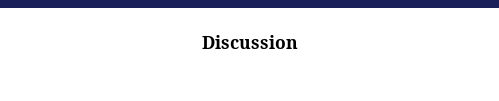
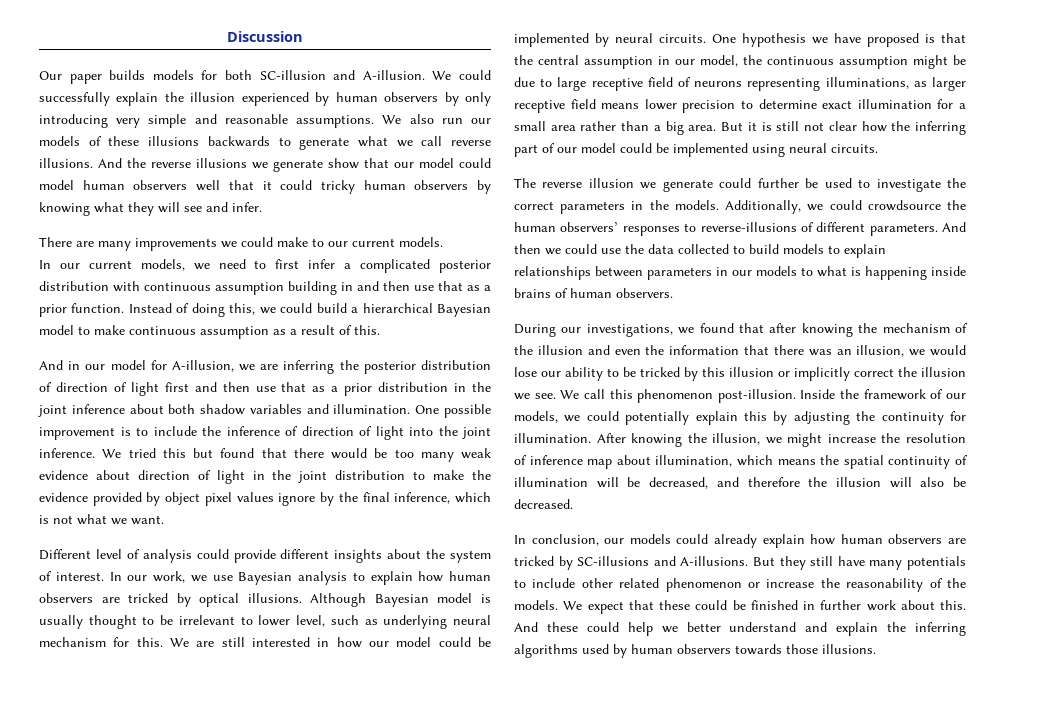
(298, 42) none -> [39,70,492,84] [39,92,492,106] [39,114,492,128] [39,136,491,150] [39,158,491,172] [39,180,491,194] [39,202,262,216] [39,237,443,251] [39,259,492,273] [39,281,491,295] [39,303,491,317] [39,325,380,339] [39,360,492,374] [39,382,492,396] [38,404,491,418] [39,426,491,440] [39,448,491,462] [39,470,492,484] [39,492,492,506] [39,514,164,525] [39,549,491,563] [39,571,491,585] [39,593,491,607] [39,615,492,629] [39,637,491,648] [514,33,966,47] [514,55,966,69] [514,77,966,91] [514,99,966,113] [514,121,966,135] [514,143,878,157] [514,178,966,192] [514,200,966,214] [514,222,966,236] [514,244,886,258] [514,266,966,280] [514,288,673,298] [514,323,968,337] [514,345,966,357] [514,367,966,381] [514,389,966,403] [514,411,966,425] [514,433,966,447] [514,455,969,469] [514,477,966,489] [514,499,573,509] [514,534,966,548] [514,556,967,570] [514,578,966,592] [514,600,966,614] [514,622,966,636] [514,644,876,658] // Our paper builds models for both SC-illusion and A-illusion. We could successfully explain the illusion experienced by human observers by only introducing very simple and reasonable assumptions. We also run our models of these illusions backwards to generate what we call reverse illusions. And the reverse illusions we generate show that our model could model human observers well that it could tricky human observers by knowing what they will see and infer. // There are many improvements we could make to our current models. // In our current models, we need to first infer a complicated posterior distribution with continuous assumption building in and then use that as a prior function. Instead of doing this, we could build a hierarchical Bayesian model to make continuous assumption as a result of this. // And in our model for A-illusion, we are inferring the posterior distribution of direction of light first and then use that as a prior distribution in the joint inference about both shadow variables and illumination. One possible improvement is to include the inference of direction of light into the joint inference. We tried this but found that there would be too many weak evidence about direction of light in the joint distribution to make the evidence provided by object pixel values ignore by the final inference, which is not what we want. // Different level of analysis could provide different insights about the system of interest. In our work, we use Bayesian analysis to explain how human observers are tricked by optical illusions. Although Bayesian model is usually thought to be irrelevant to lower level, such as underlying neural mechanism for this. We are still interested in how our model could be implemented by neural circuits. One hypothesis we have proposed is that the central assumption in our model, the continuous assumption might be due to large receptive field of neurons representing illuminations, as larger receptive field means lower precision to determine exact illumination for a small area rather than a big area. But it is still not clear how the inferring part of our model could be implemented using neural circuits. // The reverse illusion we generate could further be used to investigate the correct parameters in the models. Additionally, we could crowdsource the human observers’ responses to reverse-illusions of different parameters. And then we could use the data collected to build models to explain relationships between parameters in our models to what is happening inside brains of human observers. // During our investigations, we found that after knowing the mechanism of the illusion and even the information that there was an illusion, we would lose our ability to be tricked by this illusion or implicitly correct the illusion we see. We call this phenomenon post-illusion. Inside the framework of our models, we could potentially explain this by adjusting the continuity for illumination. After knowing the illusion, we might increase the resolution of inference map about illumination, which means the spatial continuity of illumination will be decreased, and therefore the illusion will also be decreased. // In conclusion, our models could already explain how human observers are tricked by SC-illusions and A-illusions. But they still have many potentials to include other related phenomenon or increase the reasonability of the models. We expect that these could be finished in further work about this. And these could help we better understand and explain the inferring algorithms used by human observers towards those illusions.

